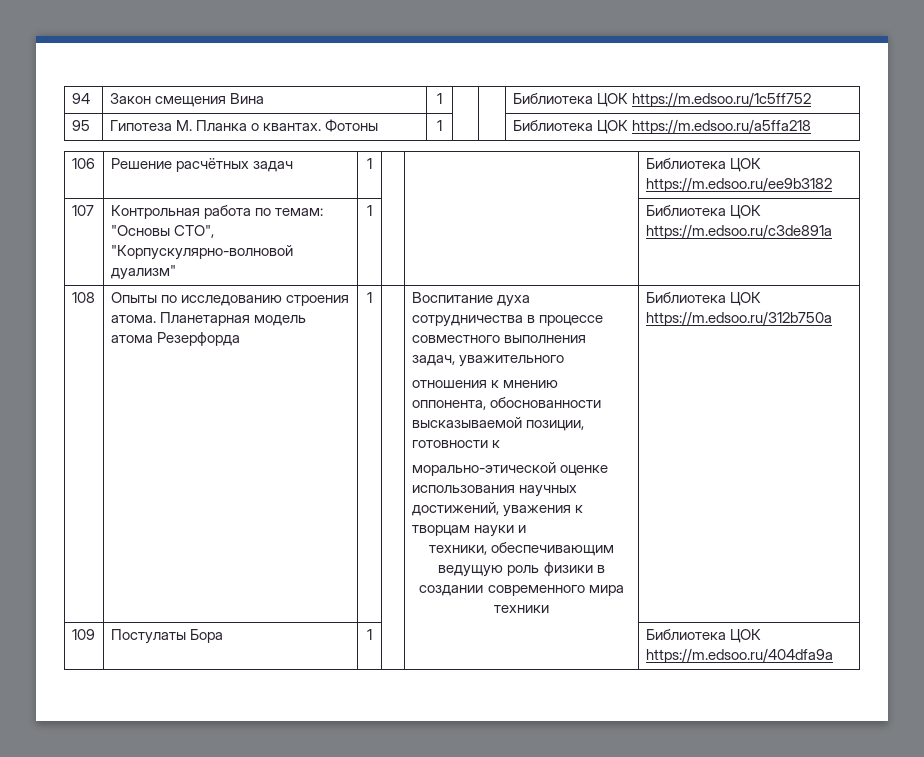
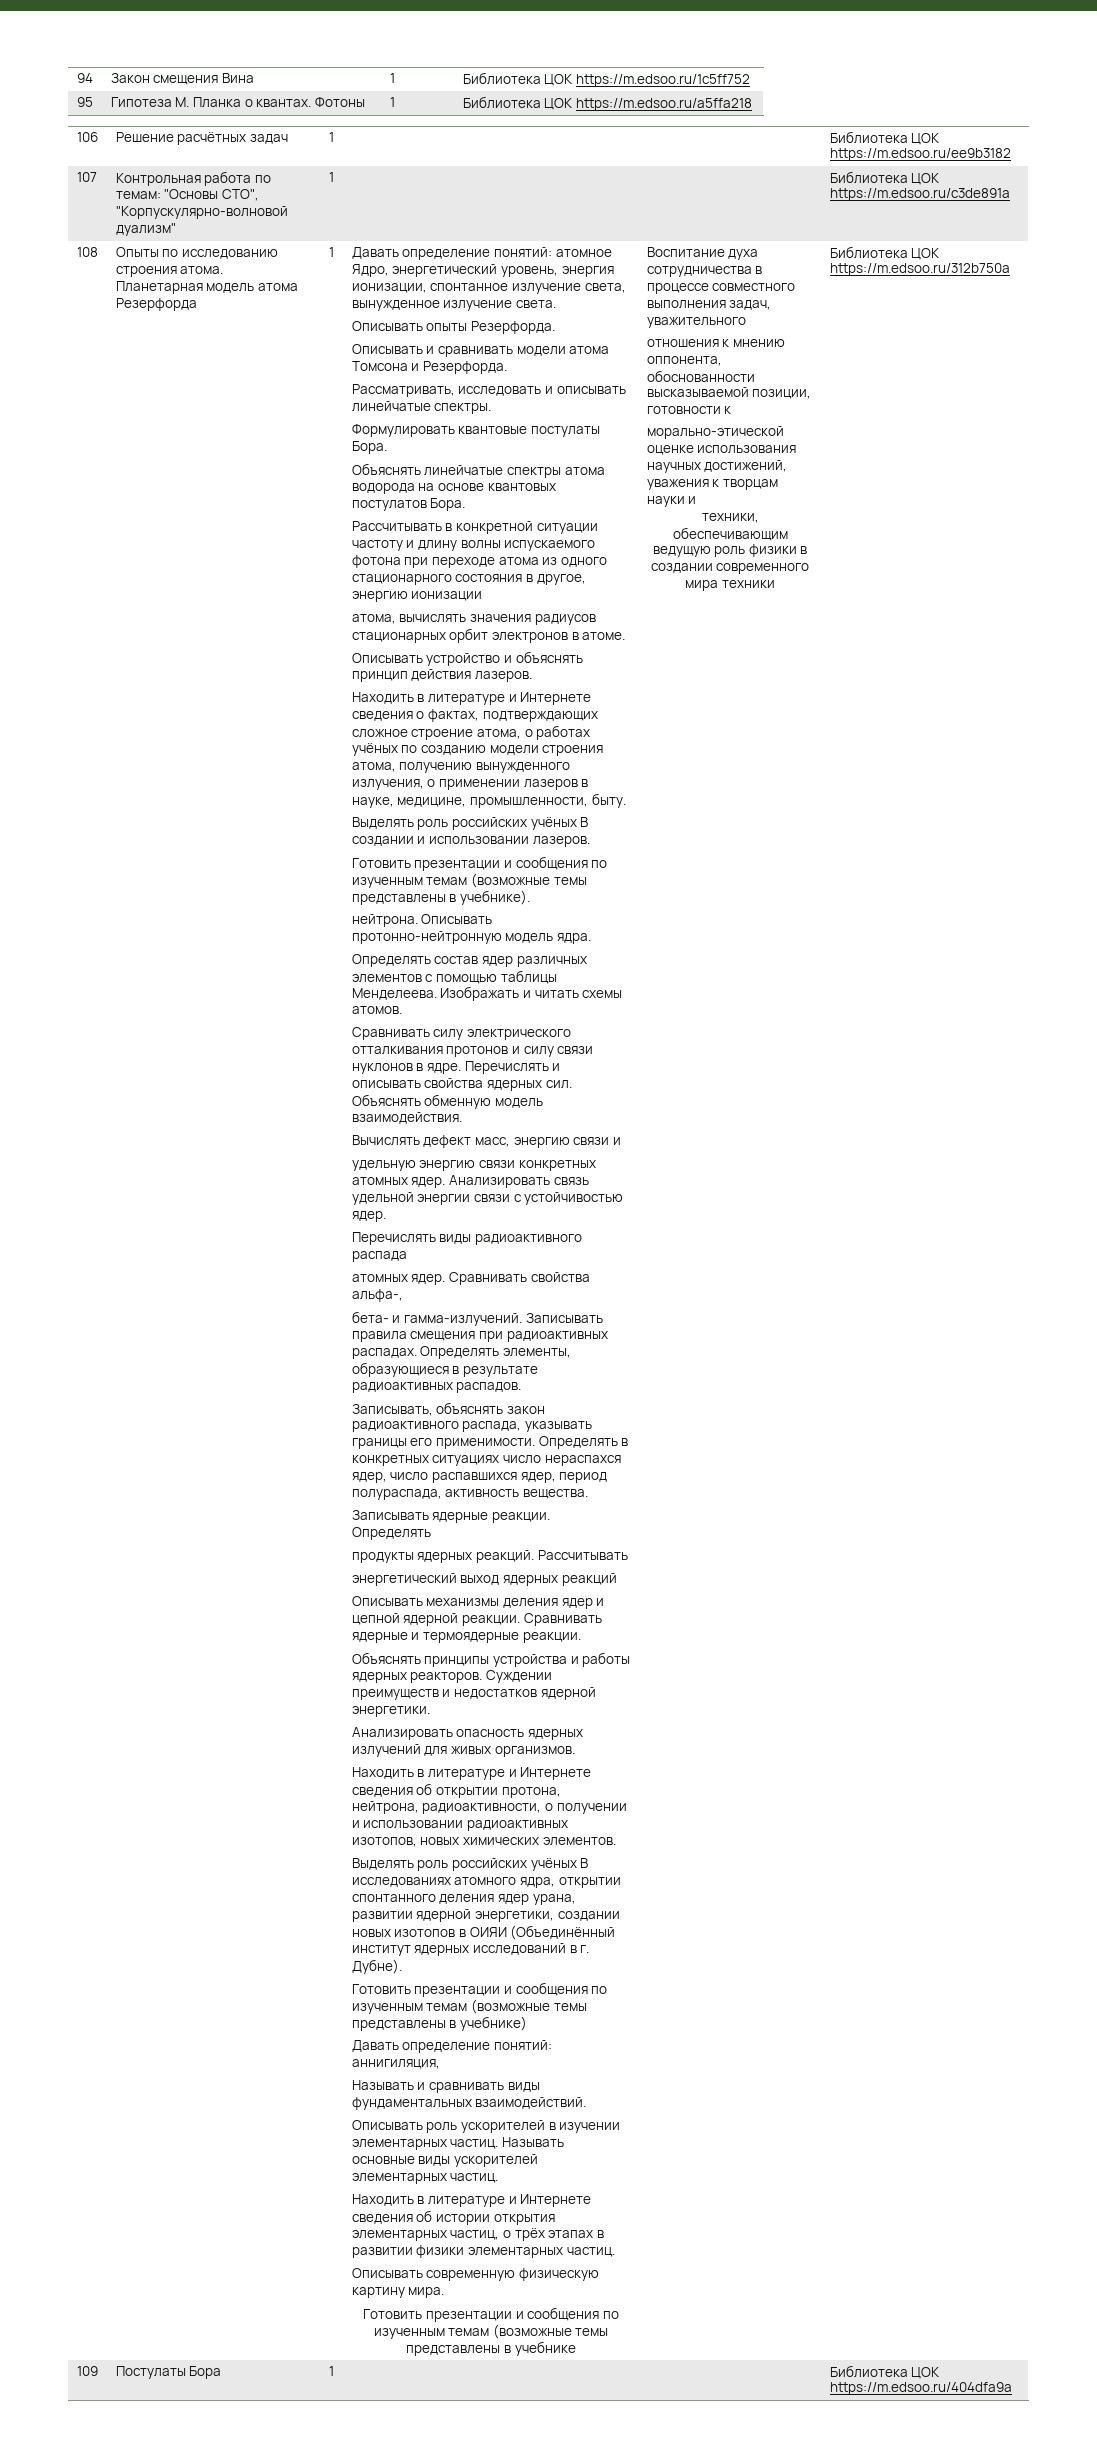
(372, 297) none -> [351,247,612,260] [351,264,614,277] [351,283,626,294] [351,300,556,311] [351,321,555,334] [351,344,610,357] [351,361,507,374] [351,384,626,397] [351,401,492,414] [351,424,600,437] [351,441,387,454] [351,463,605,478] [351,483,556,494] [351,498,466,511] [351,521,598,534] [351,540,596,551] [351,555,607,568] [351,574,586,585] [351,591,483,602] [351,614,596,625] [351,628,626,643] [351,651,583,666] [351,669,532,682] [351,692,592,705] [351,709,598,722] [351,725,591,740] [351,743,604,756] [351,762,570,773] [351,779,589,790] [351,793,626,808] [351,817,589,830] [351,836,590,847] [351,856,608,871] [351,873,587,888] [351,890,530,905] [351,914,493,927] [351,931,591,944] [351,954,587,967] [351,970,557,984] [351,986,623,1001] [351,1006,402,1014] [351,1027,571,1040] [351,1046,594,1057] [351,1061,561,1074] [351,1078,572,1091] [351,1094,543,1109] [351,1112,462,1124] [351,1135,621,1148] [351,1160,596,1171] [351,1175,589,1188] [351,1192,624,1205] [351,1211,386,1222] [351,1232,582,1245] [351,1251,407,1262] [351,1272,590,1285] [351,1289,403,1302] [351,1311,603,1326] [351,1331,608,1342] [351,1346,571,1359] [351,1362,538,1377] [351,1382,522,1393] [351,1402,545,1416] [351,1421,592,1432] [351,1436,629,1449] [351,1455,621,1466] [351,1472,608,1483] [351,1489,588,1500] [351,1510,550,1523] [351,1527,431,1540] [351,1550,628,1563] [351,1573,617,1586] [351,1596,605,1609] [351,1613,602,1626] [351,1632,581,1643] [351,1652,631,1667] [351,1670,552,1683] [351,1687,596,1700] [351,1706,430,1717] [351,1727,583,1740] [351,1744,575,1757] [351,1767,592,1780] [351,1783,561,1798] [351,1801,627,1814] [351,1820,568,1831] [351,1837,616,1847] [351,1858,589,1871] [351,1877,621,1888] [351,1894,576,1905] [351,1909,620,1922] [351,1925,616,1940] [351,1943,590,1956] [351,1959,402,1974] [351,1982,608,1997] [351,1999,587,2014] [351,2016,527,2031] [351,2040,552,2053] [351,2059,440,2069] [351,2080,540,2093] [351,2097,587,2110] [351,2120,621,2133] [351,2137,564,2150] [351,2154,538,2167] [351,2173,499,2184] [351,2194,592,2207] [351,2210,555,2225] [351,2228,604,2241] [351,2245,615,2258] [351,2268,599,2281] [351,2287,445,2298] [363,2307,619,2322] [373,2324,609,2339] [406,2341,576,2356] Давать определение понятий: атомное Ядро, энергетический уровень, энергия ионизации, спонтанное излучение света, вынужденное излучение света. // Описывать опыты Резерфорда. // Описывать и сравнивать модели атома Томсона и Резерфорда. // Рассматривать, исследовать и описывать линейчатые спектры. // Формулировать квантовые постулаты Бора. // Объяснять линейчатые спектры атома водорода на основе квантовых постулатов Бора. // Рассчитывать в конкретной ситуации частоту и длину волны испускаемого фотона при переходе атома из одного стационарного состояния в другое, энергию ионизации // атома, вычислять значения радиусов стационарных орбит электронов в атоме. // Описывать устройство и объяснять принцип действия лазеров. // Находить в литературе и Интернете сведения о фактах, подтверждающих сложное строение атома, о работах учёных по созданию модели строения атома, получению вынужденного излучения, о применении лазеров в науке, медицине, промышленности, быту. // Выделять роль российских учёных В создании и использовании лазеров. // Готовить презентации и сообщения по изученным темам (возможные темы представлены в учебнике). // нейтрона. Описывать протонно-нейтронную модель ядра. // Определять состав ядер различных элементов с помощью таблицы Менделеева. Изображать и читать схемы атомов. // Сравнивать силу электрического отталкивания протонов и силу связи нуклонов в ядре. Перечислять и описывать свойства ядерных сил. Объяснять обменную модель взаимодействия. // Вычислять дефект масс, энергию связи и // удельную энергию связи конкретных атомных ядер. Анализировать связь удельной энергии связи с устойчивостью ядер. // Перечислять виды радиоактивного распада // атомных ядер. Сравнивать свойства альфа-, // бета- и гамма-излучений. Записывать правила смещения при радиоактивных распадах. Определять элементы, образующиеся в результате радиоактивных распадов. // Записывать, объяснять закон радиоактивного распада, указывать границы его применимости. Определять в конкретных ситуациях число нераспахся ядер, число распавшихся ядер, период полураспада, активность вещества. // Записывать ядерные реакции. Определять // продукты ядерных реакций. Рассчитывать // энергетический выход ядерных реакций // Описывать механизмы деления ядер и цепной ядерной реакции. Сравнивать ядерные и термоядерные реакции. // Объяснять принципы устройства и работы ядерных реакторов. Суждении преимуществ и недостатков ядерной энергетики. // Анализировать опасность ядерных излучений для живых организмов. // Находить в литературе и Интернете сведения об открытии протона, нейтрона, радиоактивности, о получении и использовании радиоактивных изотопов, новых химических элементов. // Выделять роль российских учёных В исследованиях атомного ядра, открытии спонтанного деления ядер урана, развитии ядерной энергетики, создании новых изотопов в ОИЯИ (Объединённый институт ядерных исследований в г. Дубне). // Готовить презентации и сообщения по изученным темам (возможные темы представлены в учебнике) // Давать определение понятий: аннигиляция, // Называть и сравнивать виды фундаментальных взаимодействий. // Описывать роль ускорителей в изучении элементарных частиц. Называть основные виды ускорителей элементарных частиц. // Находить в литературе и Интернете сведения об истории открытия элементарных частиц, о трёх этапах в развитии физики элементарных частиц. // Описывать современную физическую картину мира. // Готовить презентации и сообщения по изученным темам (возможные темы представлены в учебнике

